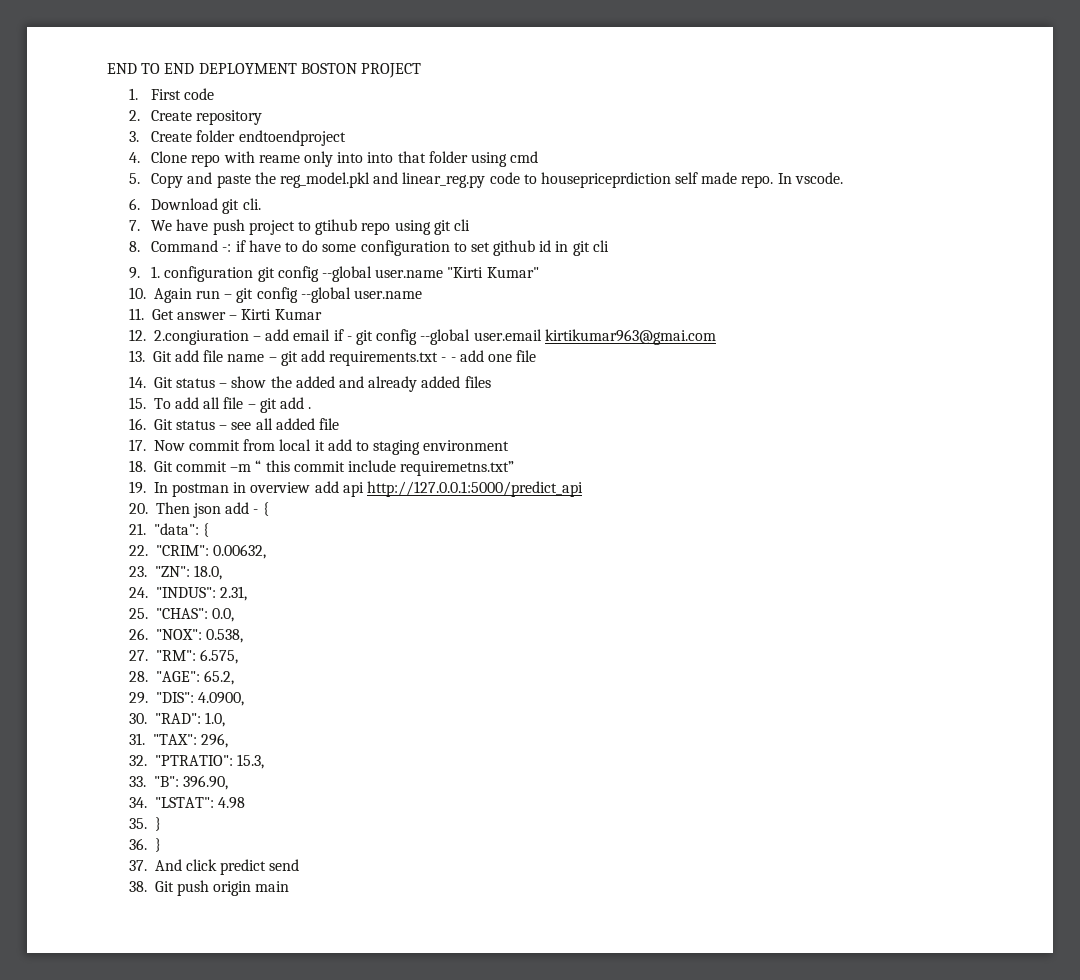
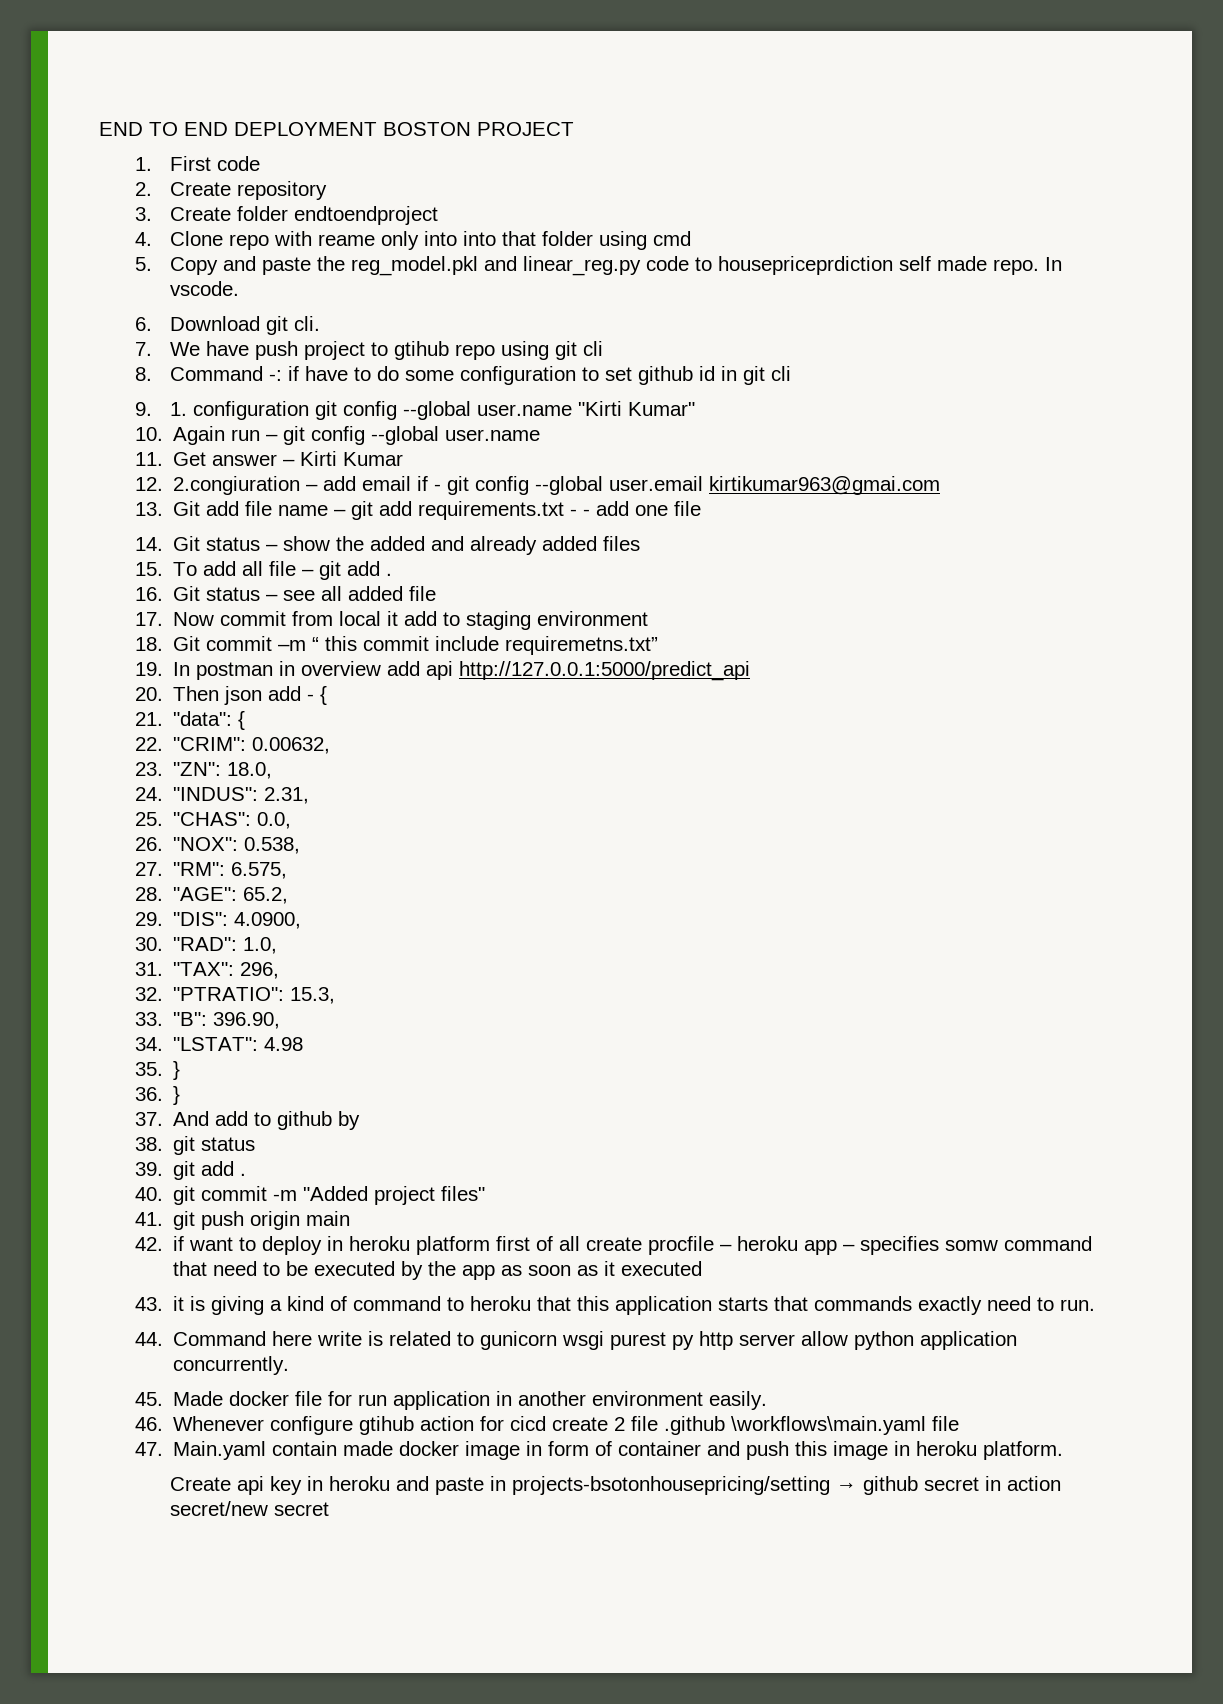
[186,859,300,875] [129,880,290,896] click predict send // 38. Git push origin main -> [214,1111,360,1130] [134,1136,255,1155] [134,1161,246,1180] [134,1186,485,1205] [134,1211,350,1230] [134,1236,1092,1255] [172,1261,702,1280] [134,1296,1095,1315] [134,1331,1017,1350] [172,1356,289,1375] [134,1391,767,1410] [134,1416,959,1435] [134,1441,1063,1460] [170,1476,1062,1495] [170,1501,330,1516] add to github by // 38. git status // 39. git add . // 40. git commit -m "Added project files" // 41. git push origin main // 42. if want to deploy in heroku platform first of all create procfile – heroku app – specifies somw command that need to be executed by the app as soon as it executed // 43. it is giving a kind of command to heroku that this application starts that commands exactly need to run. // 44. Command here write is related to gunicorn wsgi purest py http server allow python application concurrently. // 45. Made docker file for run application in another environment easily. // 46. Whenever configure gtihub action for cicd create 2 file .github \workflows\main.yaml file // 47. Main.yaml contain made docker image in form of container and push this image in heroku platform. // Create api key in heroku and paste in projects-bsotonhousepricing/setting → github secret in action secret/new secret

